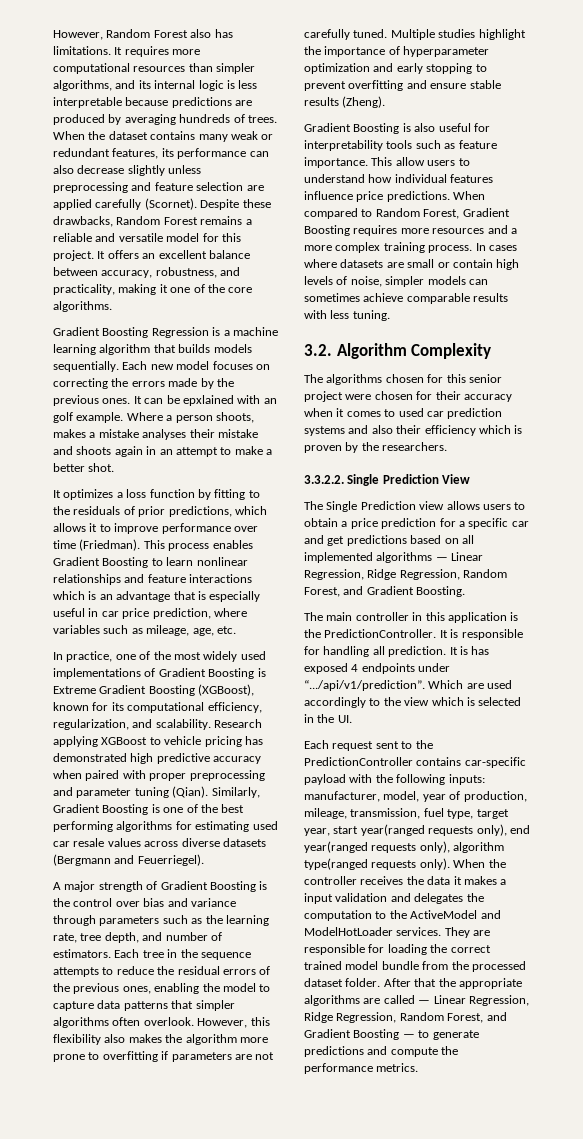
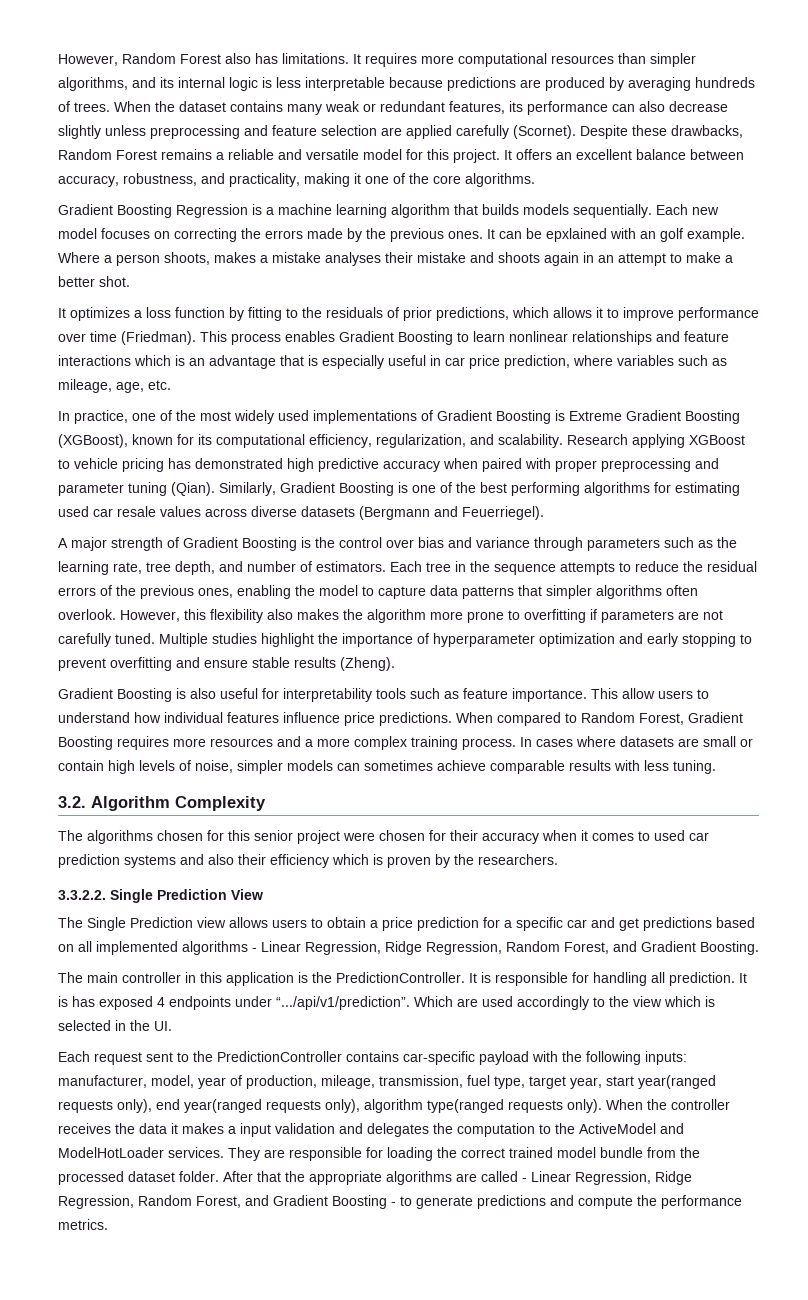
[435,557,448,561] — -> [252,948,257,952] -
[418,1000,431,1004] — -> [522,1178,527,1182] -
[402,1034,415,1038] — -> [391,1202,396,1206] -

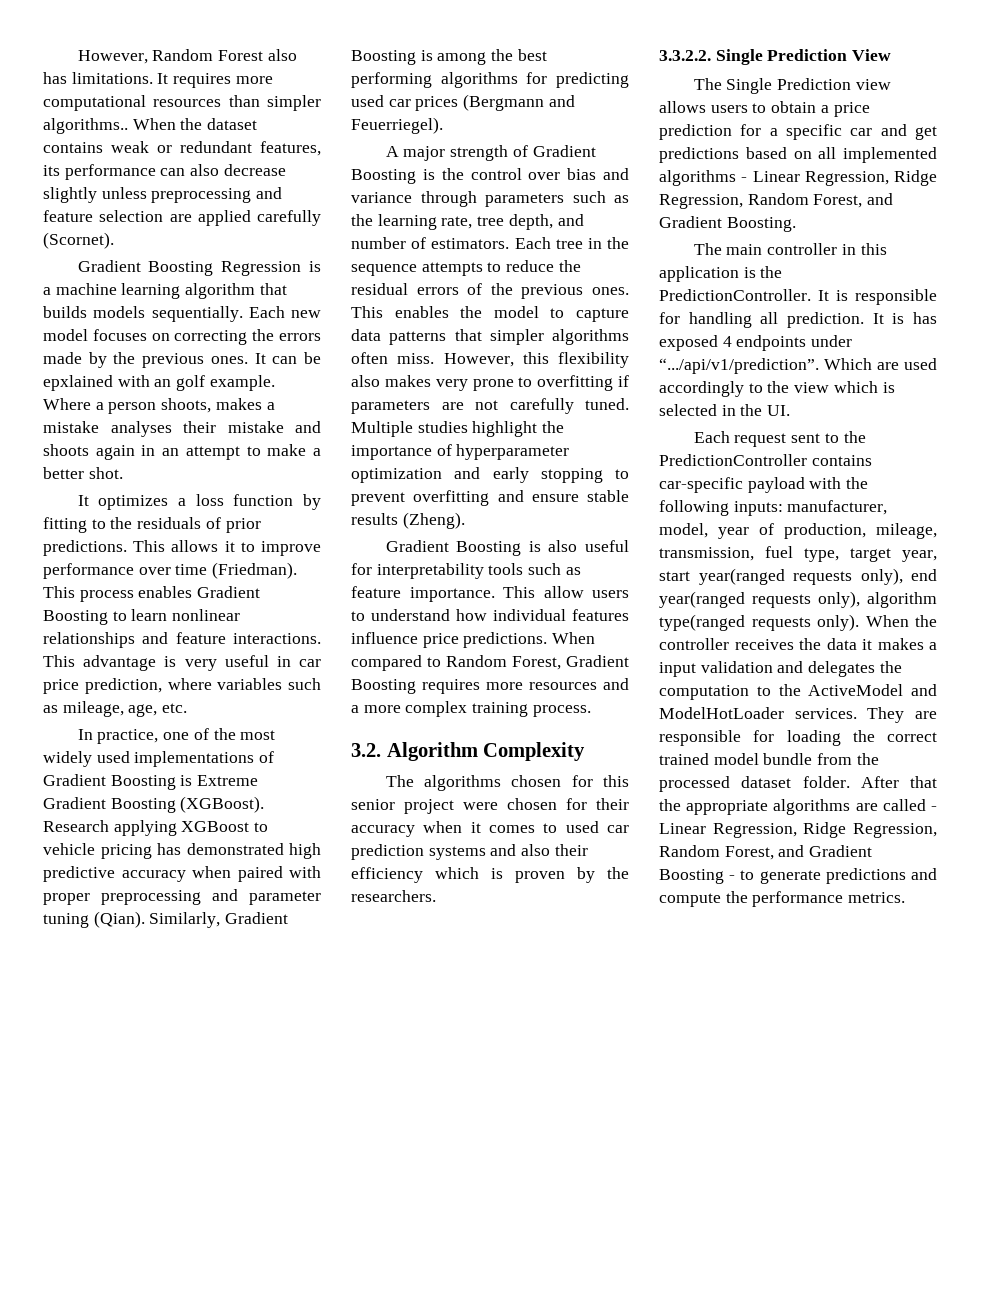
[58,77,755,91] [58,101,110,112] algorithms, and its internal logic is less interpretable because predictions are produced by averaging hundreds of trees. -> [43,118,128,134] algorithms..
[287,104,322,115] many -> (103, 147) none
[580,125,743,139] [58,149,744,163] [58,173,535,187] Despite these drawbacks, Random Forest remains a reliable and versatile model for this project. It offers an excellent balance between accuracy, robustness, and practicality, making it one of the core algorithms. -> (114, 240) none
[436,307,549,321] predictions, which -> [43,540,166,556] predictions. This
[58,355,384,369] interactions which is an advantage that is especially -> [233,633,321,644] [43,655,217,671] interactions. This advantage is very
[58,434,563,448] (XGBoost), known for its computational efficiency, regularization, and scalability. -> [180,796,265,813] (XGBoost).
[412,482,452,493] one of -> [437,52,487,65] among
[675,482,740,496] [58,506,355,517] estimating used car resale values across diverse datasets -> [556,72,629,88] [351,95,459,111] predicting used car prices
[198,585,291,599] ones, enabling -> [592,287,629,295] [351,306,449,318] ones. This enables
[58,609,116,620] overlook. -> [397,353,435,364] miss.
[343,609,463,623] the algorithm more -> [435,379,468,391] very
[520,736,753,747] [58,760,716,774] In cases where datasets are small or contain high levels of noise, simpler models can sometimes achieve comparable results with less tuning. -> (591, 711) none

